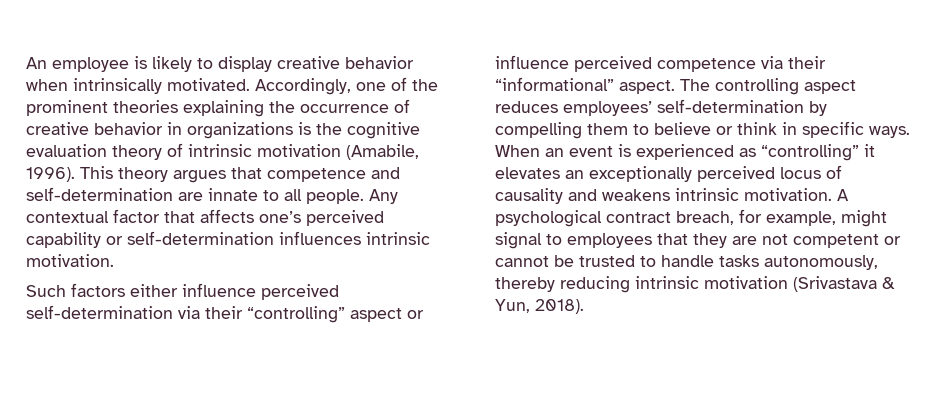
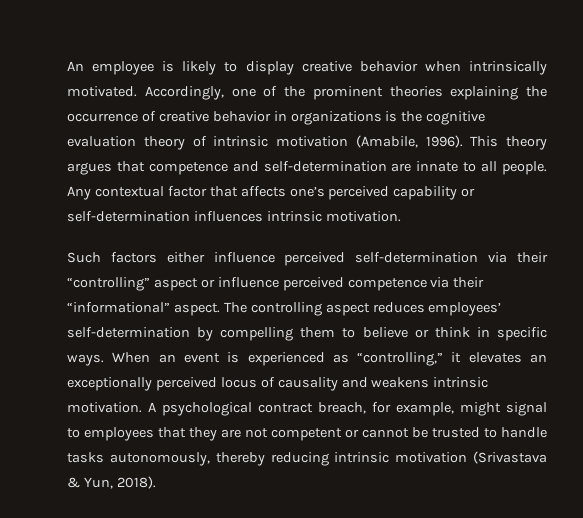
[761,144,859,161] “controlling” -> [357,352,444,366] “controlling,”

